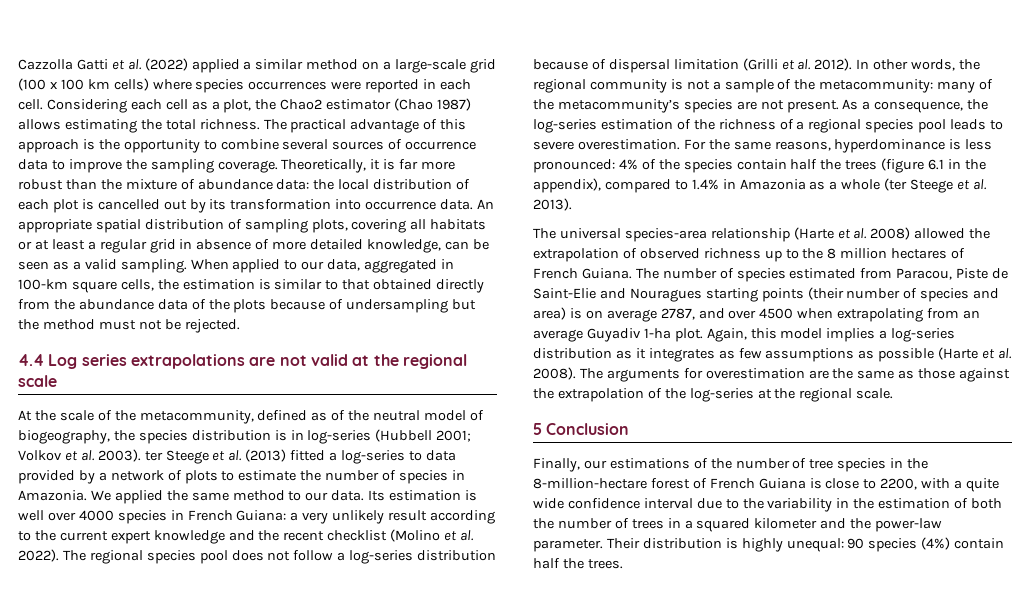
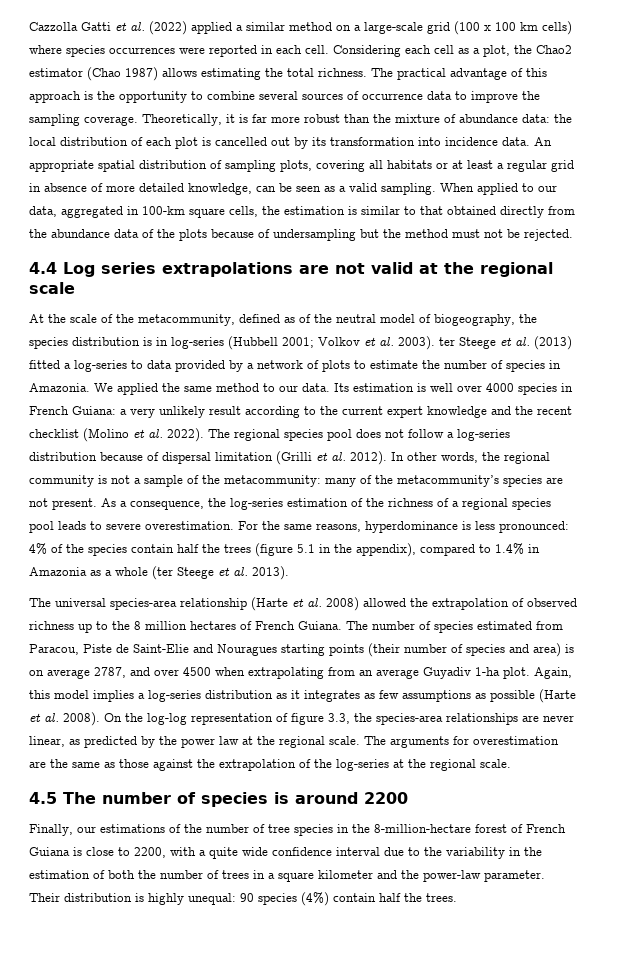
[365,201,437,210] occurrence -> [445,137,498,146] incidence
[928,159,945,170] 6.1 -> [297,544,315,553] 5.1
(576, 373) none -> [104,713,574,725] [29,736,360,748] On the log-log representation of figure 3.3, the species-area relationships are never linear, as predicted by the power law at the regional scale.
[533,423,630,435] 5 Conclusion -> [29,792,408,807] 4.5 The number of species is around 2200
[696,518,751,532] squared -> [278,872,314,882] square

